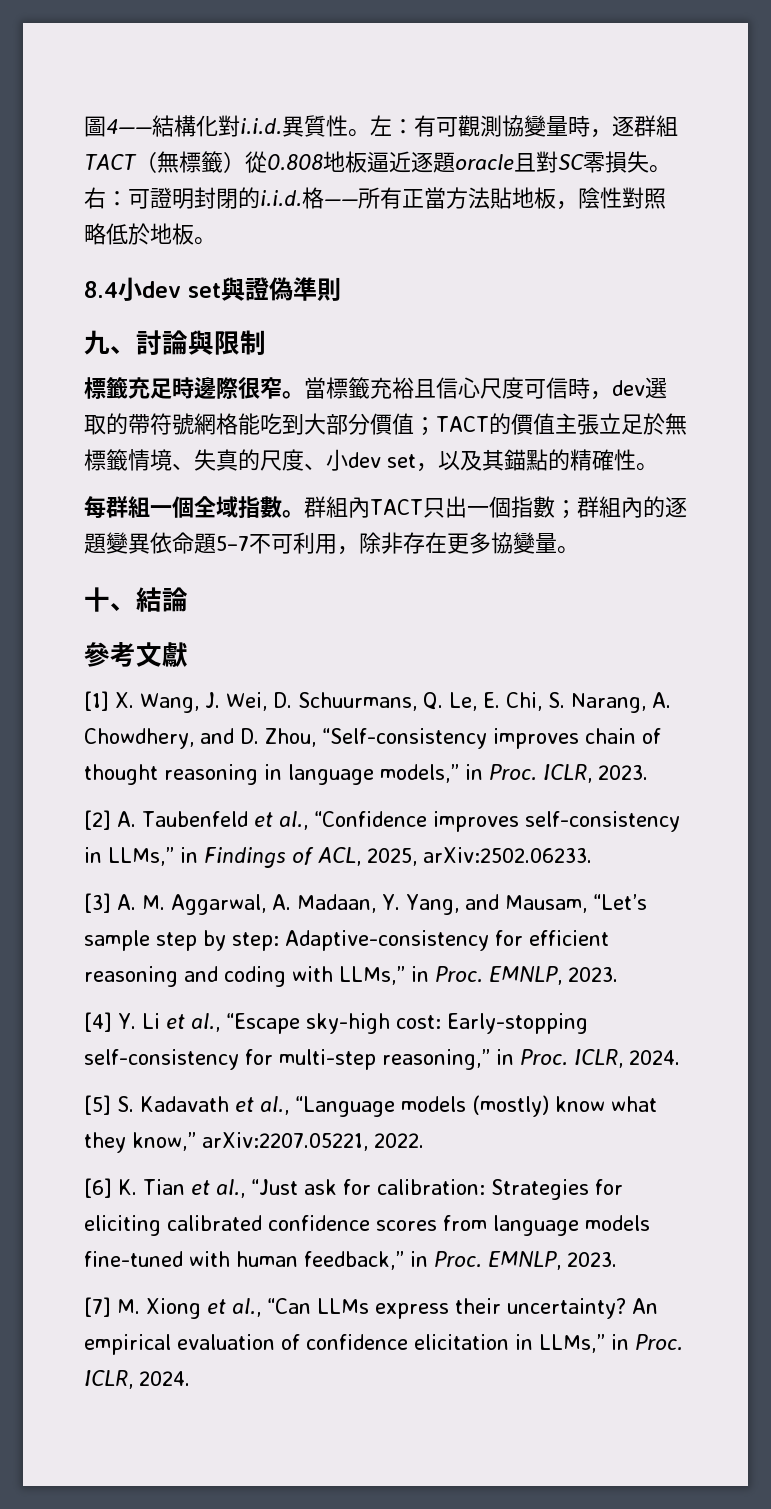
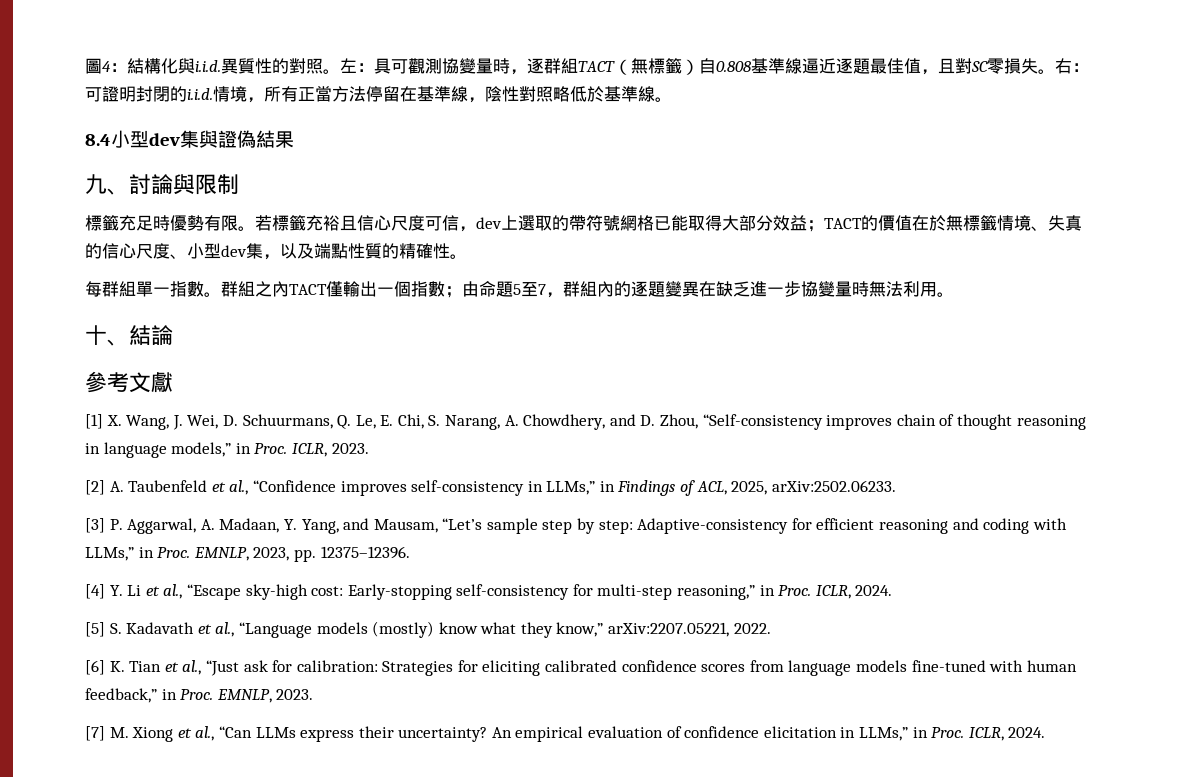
[106,115,436,137] 4——結構化對i.i.d.異質性。左：有 -> [102,58,391,74] 4：結構化與i.i.d.異質性的對照。左：具
[244,151,514,173] 從0.808地板逼近逐題oracle -> [699,58,938,75] 自0.808基準線逼近逐題最佳值，
[302,187,358,209] 格—— -> [213,86,264,103] 情境，
[490,187,556,209] 貼地板 -> [366,86,468,102] 停留在基準線
[150,223,194,245] 地板 -> [604,86,655,102] 基準線
[142,277,341,301] dev set與證偽準則 -> [130,130,294,148] 型dev集與證偽結果
[194,377,326,399] 邊際很窄。當 -> [170,215,272,231] 優勢有限。若
[568,377,645,400] 時，dev -> [459,215,518,232] ，dev上
[238,413,414,435] 能吃到大部分價值 -> [654,215,807,231] 已能取得大部分效益
[554,413,643,435] 主張立足 -> [912,215,929,231] 在
(260, 460) none -> [102,243,136,259] 信心
[348,449,548,472] dev set，以及其錨點 -> [204,243,382,260] 型dev集，以及端點性質
[150,496,238,518] 一個全域 -> [136,281,170,297] 單一
[348,496,687,519] [84,532,557,555] 內TACT只出一個指數；群組內的逐題變異依命題5–7不可利用，除非存在更多協變量 -> [255,281,937,298] 之內TACT僅輸出一個指數；由命題5至7，群組內的逐題變異在缺乏進一步協變量時無法利用
[117,894,165,910] A. M. -> [109,519,123,530] P.
[567,967,618,982] 2023. -> [253,546,410,562] 2023, pp. 12375–12396.

